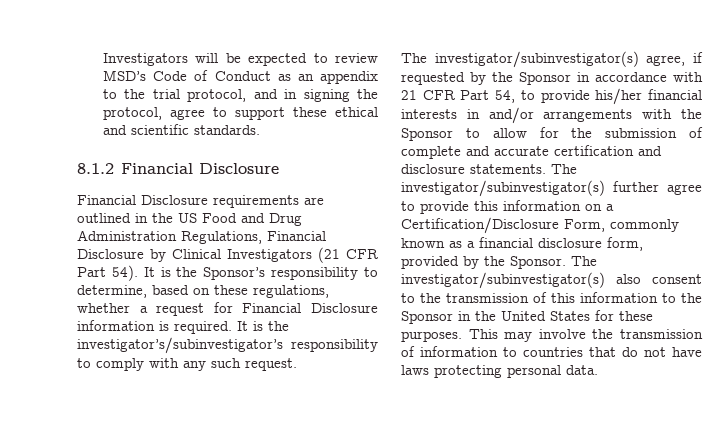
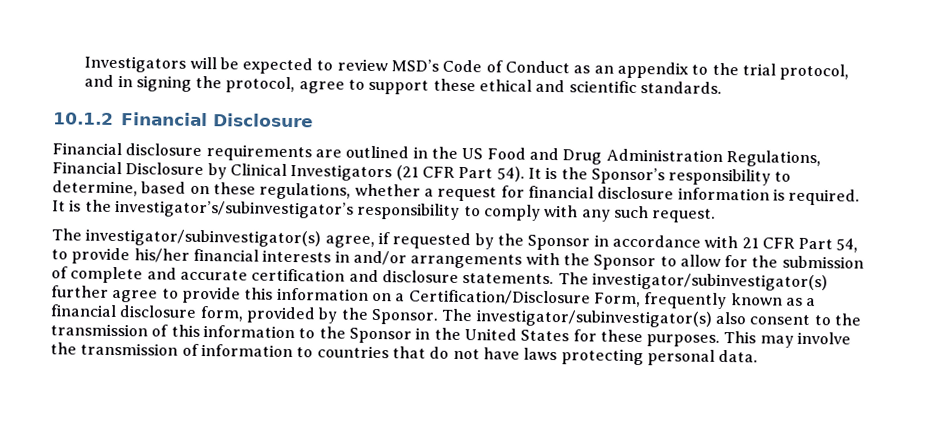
[77,163,114,174] 8.1.2 -> [53,112,114,125] 10.1.2
[141,195,208,205] Disclosure -> [125,143,203,157] disclosure
[242,303,378,313] Financial Disclosure -> [527,185,675,200] financial disclosure
[610,219,679,232] commonly -> [644,292,728,310] frequently

